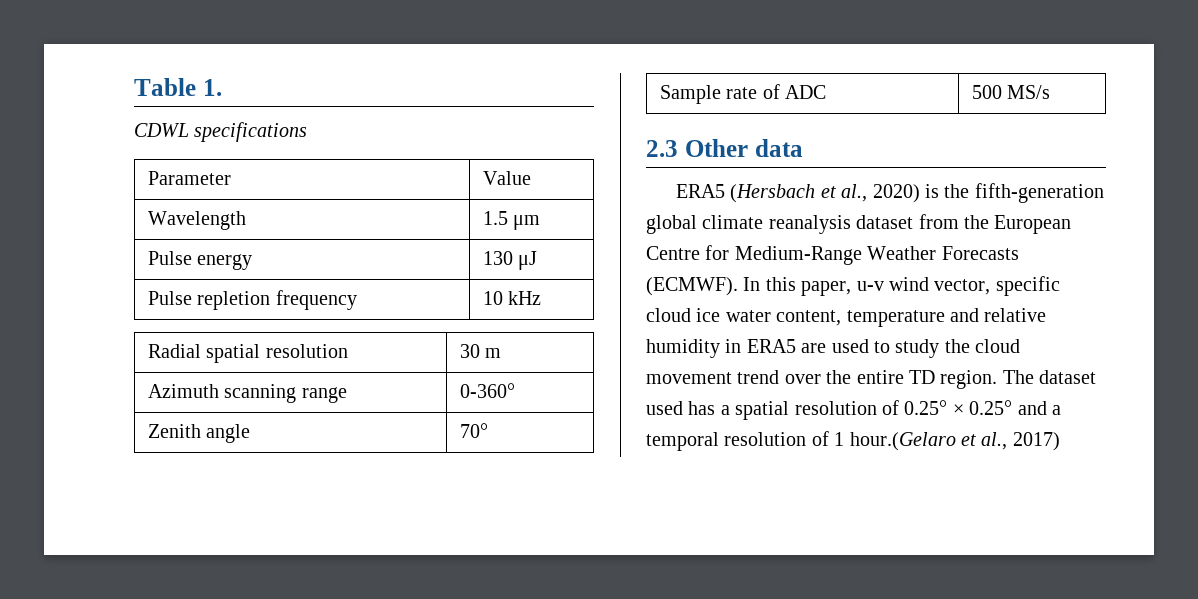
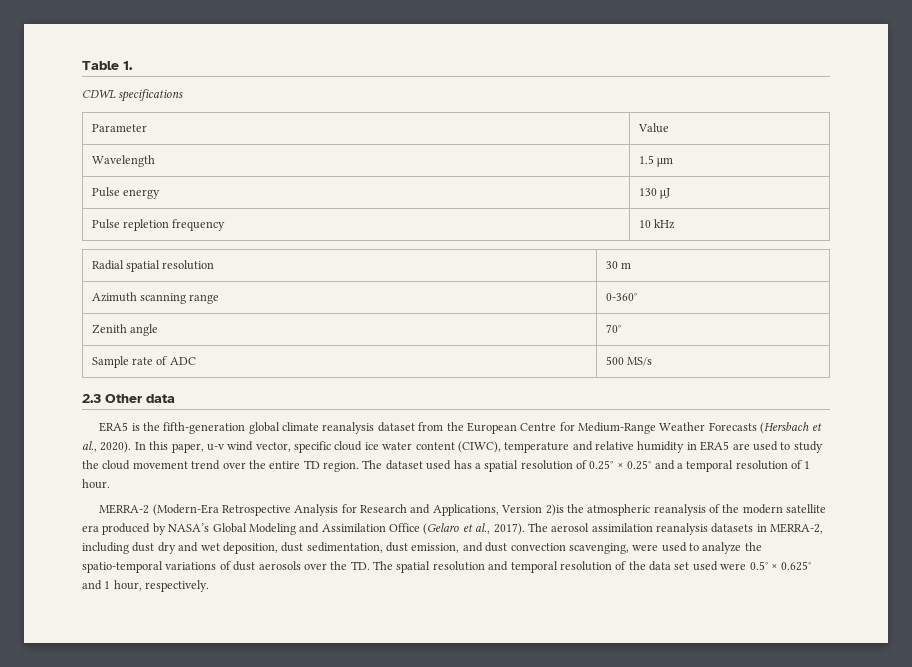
[730,184,920,203] (Hersbach et al., 2020) -> (129, 427) none
[646,277,738,296] (ECMWF). -> [760,422,822,434] [82,441,132,453] (Hersbach et al., 2020).
[776,310,842,326] content, -> [415,441,501,453] content (CIWC),
[849,432,1060,451] hour.(Gelaro et al., 2017) -> [82,479,110,489] [99,504,827,516] [82,523,824,535] [82,542,762,554] [82,561,812,573] [82,580,210,592] hour. // MERRA-2 (Modern-Era Retrospective Analysis for Research and Applications, Version 2)is the atmospheric reanalysis of the modern satellite era produced by NASA’s Global Modeling and Assimilation Office (Gelaro et al., 2017). The aerosol assimilation reanalysis datasets in MERRA-2, including dust dry and wet deposition, dust sedimentation, dust emission, and dust convection scavenging, were used to analyze the spatio-temporal variations of dust aerosols over the TD. The spatial resolution and temporal resolution of the data set used were 0.5° × 0.625° and 1 hour, respectively.

